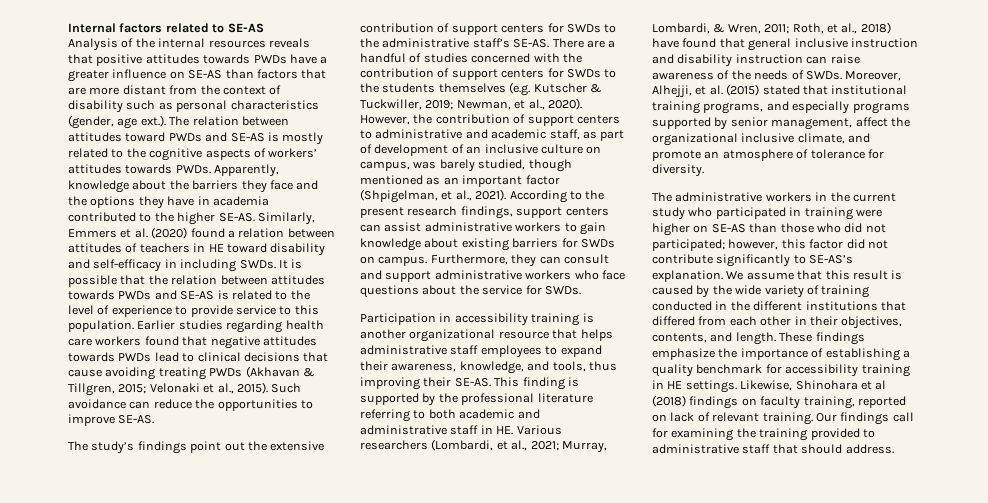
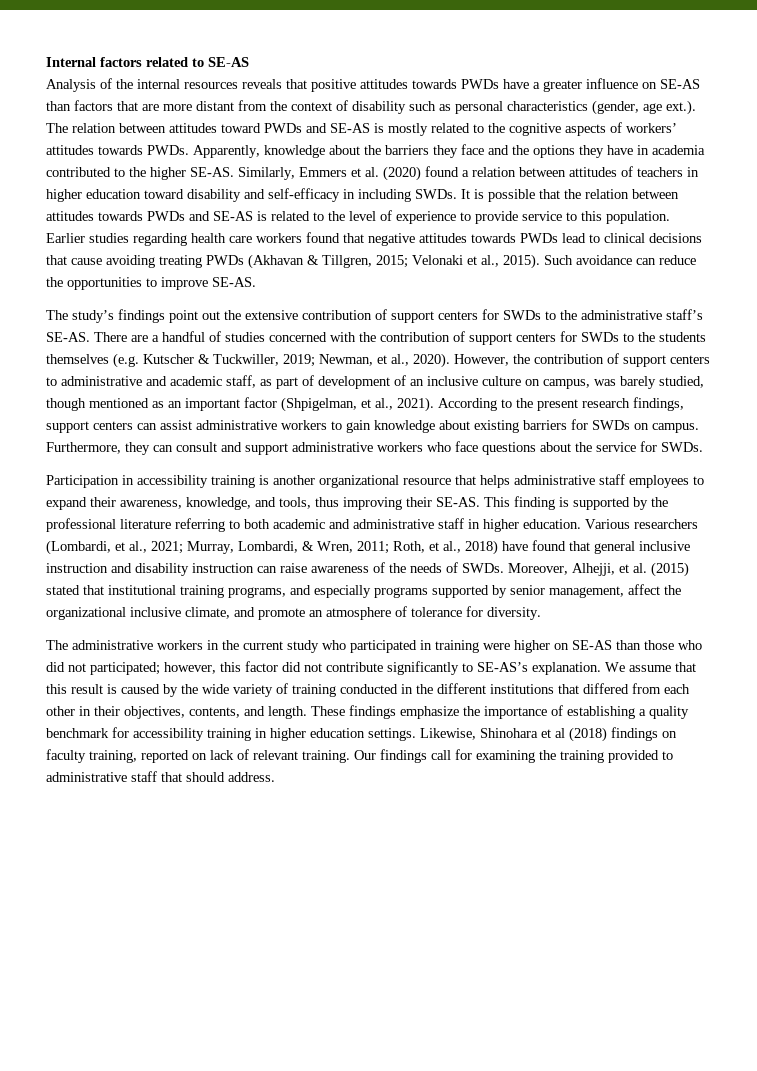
[208,244,224,252] HE -> [46,189,141,202] higher education
[496,426,514,435] HE. -> [483,519,581,532] higher education.
[667,381,683,389] HE -> [270,728,365,741] higher education

